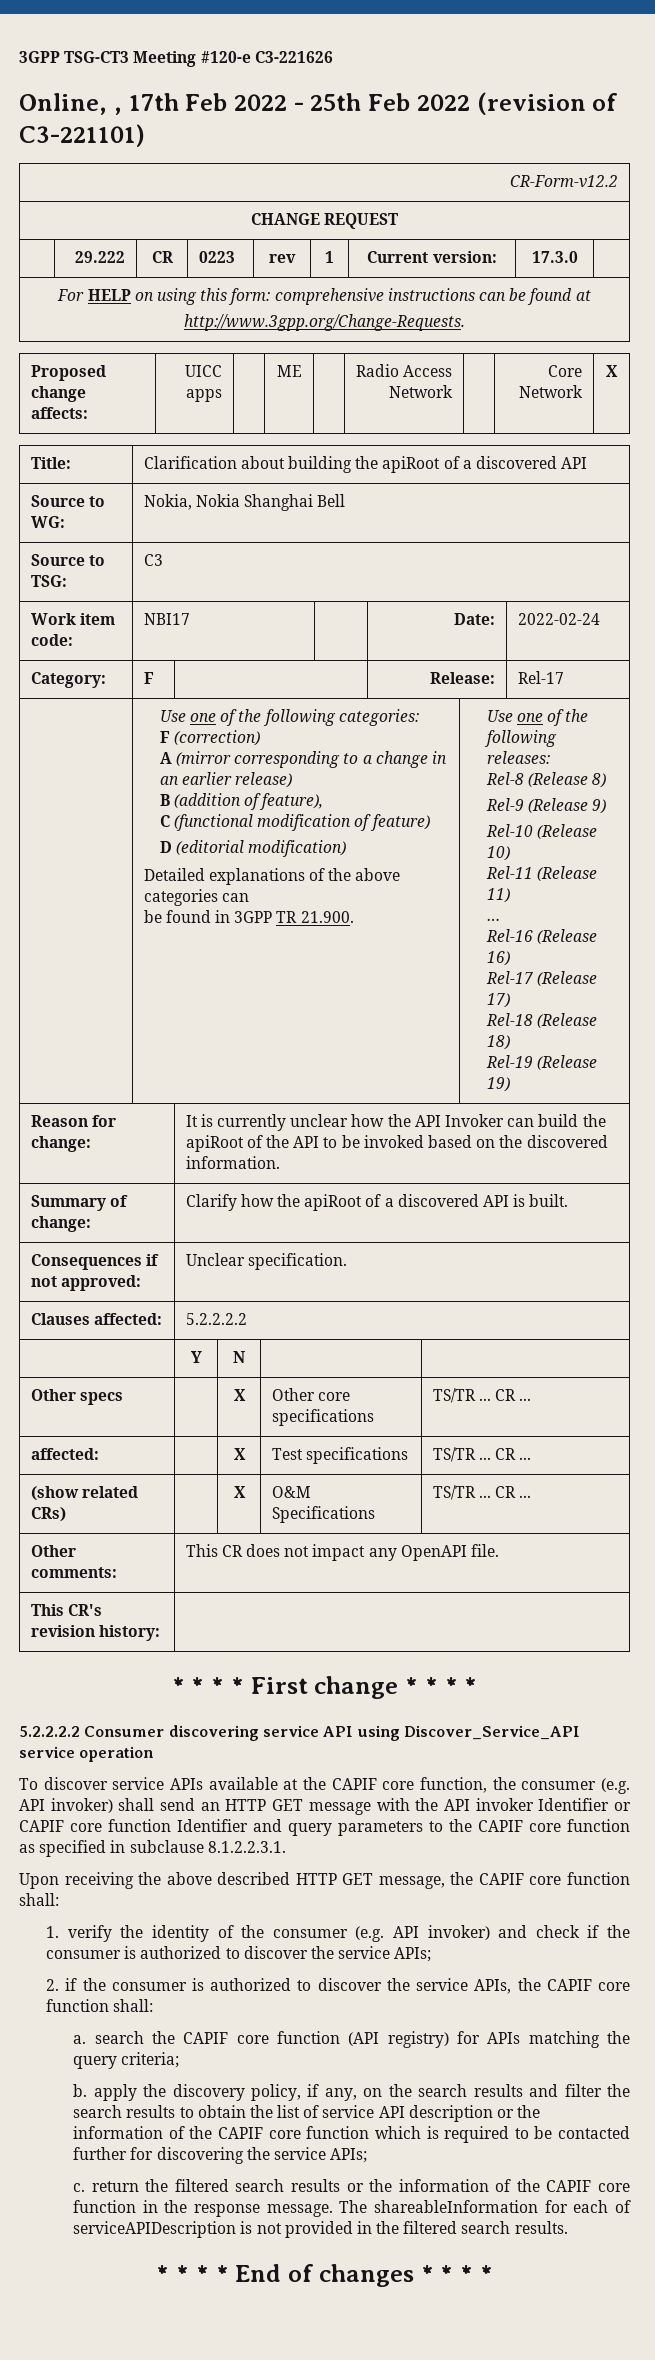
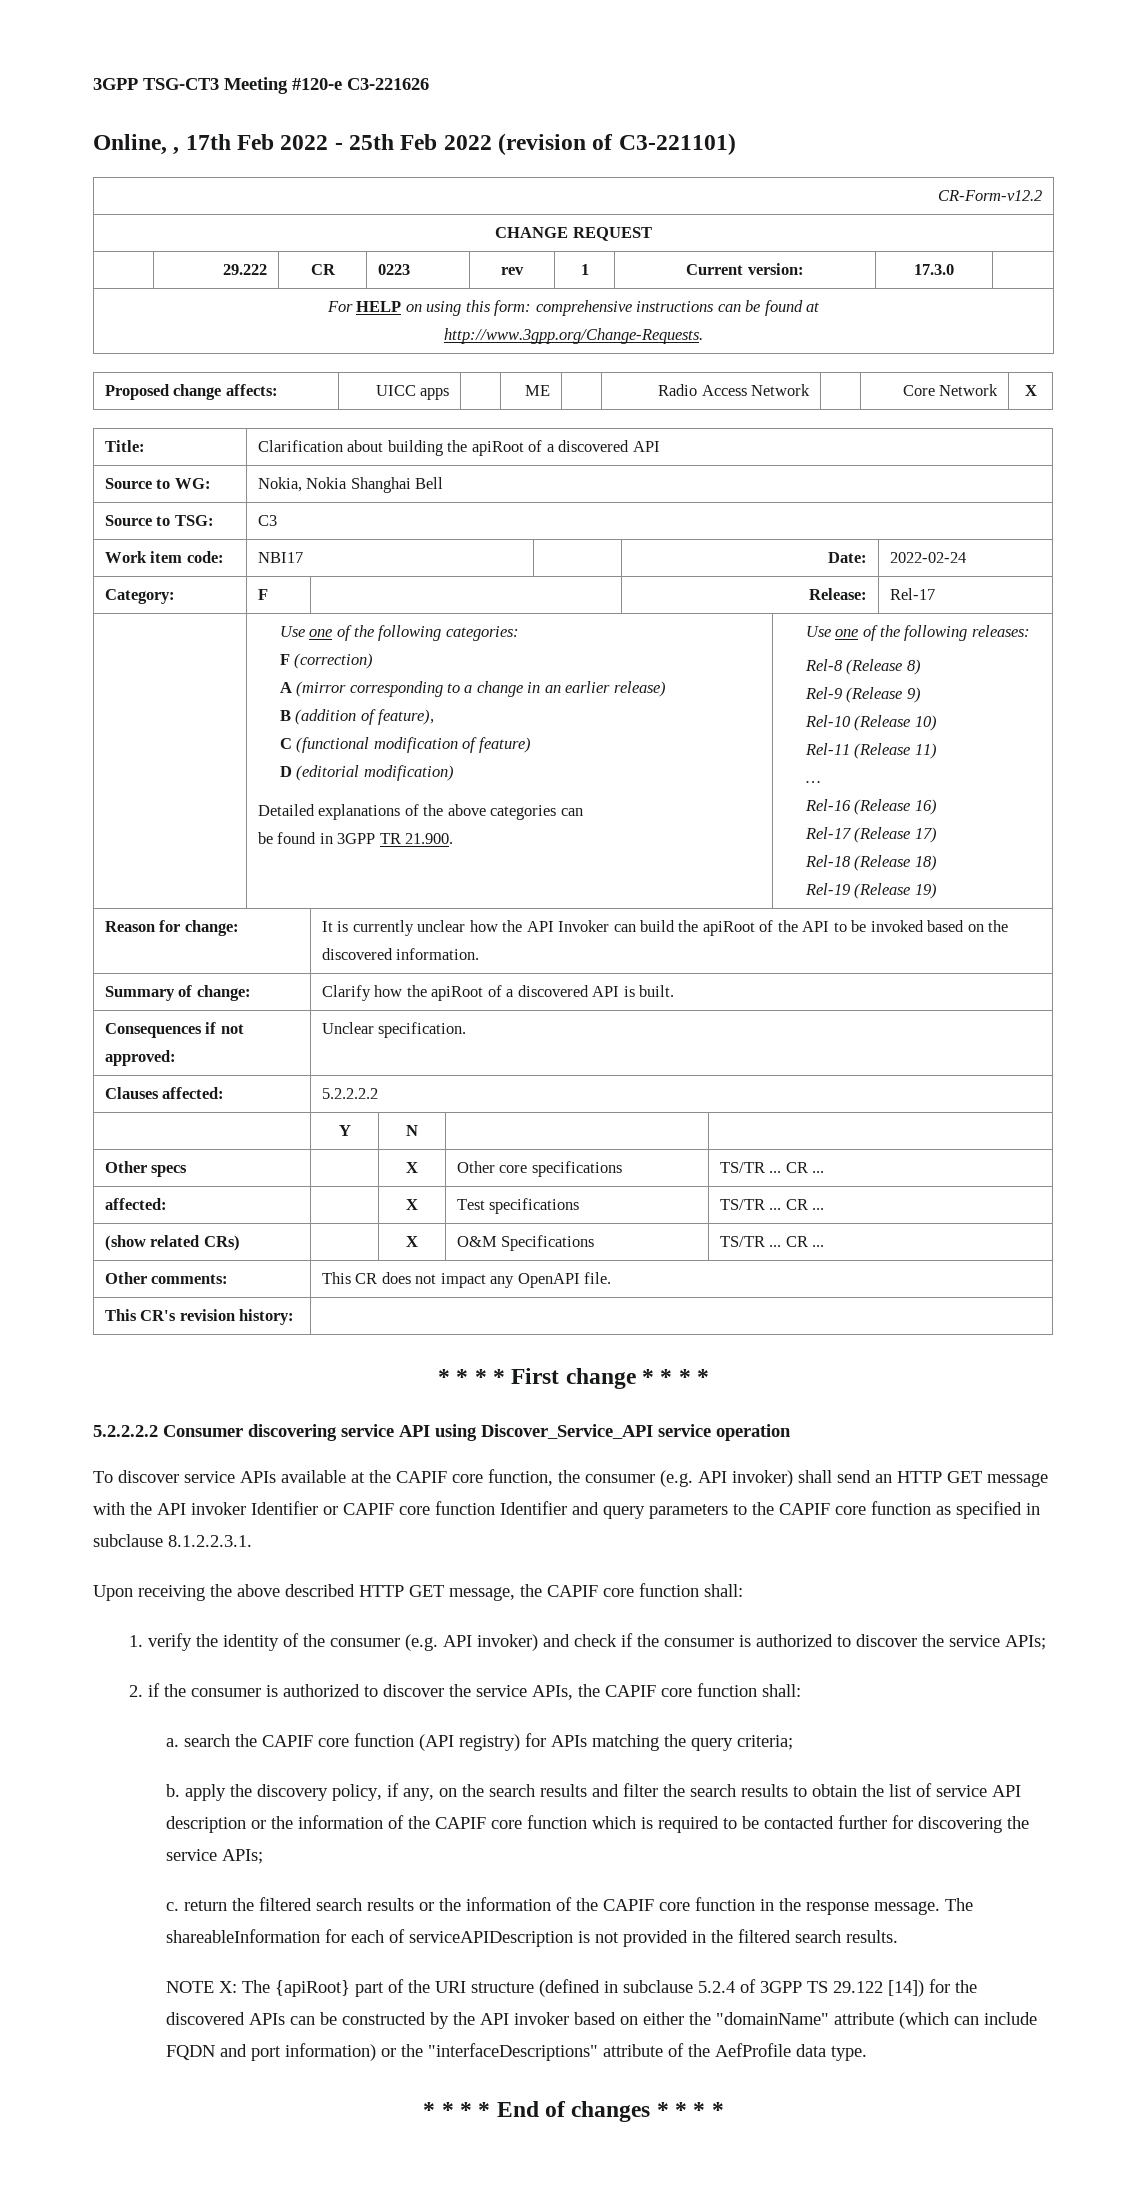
(568, 2227) none -> [165,1979,977,1997] [165,2012,1037,2029] [165,2043,867,2061] // NOTE X: The {apiRoot} part of the URI structure (defined in subclause 5.2.4 of 3GPP TS 29.122 [14]) for the discovered APIs can be constructed by the API invoker based on either the "domainName" attribute (which can include FQDN and port information) or the "interfaceDescriptions" attribute of the AefProfile data type.

